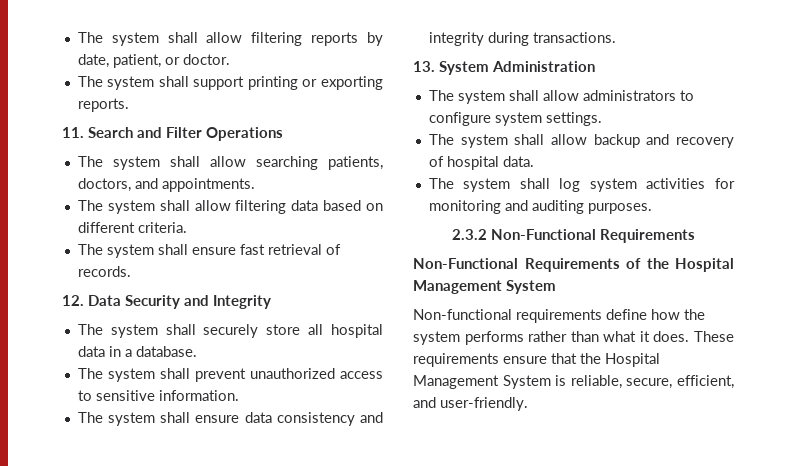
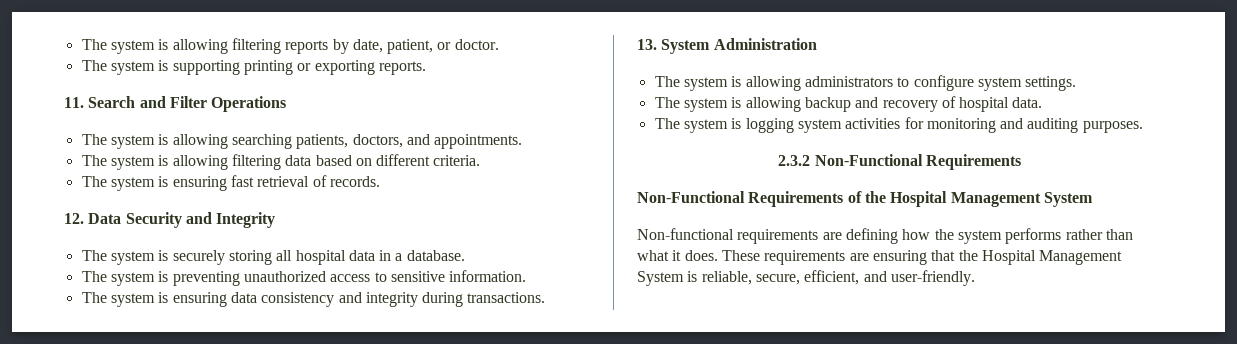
[77,32,243,46] The system shall allow -> [81,39,228,54] The system is allowing
[158,76,245,90] shall support -> [158,60,240,75] is supporting
[169,156,246,167] shall allow -> [158,134,228,149] is allowing
[159,200,231,211] shall allow -> [158,155,228,170] is allowing
[157,244,236,255] shall ensure -> [158,176,227,191] is ensuring
[165,324,301,338] shall securely store -> [158,250,272,265] is securely storing
[159,368,246,382] shall prevent -> [158,271,240,286] is preventing
[160,412,240,423] shall ensure -> [158,292,227,307] is ensuring
[508,90,579,101] shall allow -> [731,76,801,91] is allowing
[514,134,587,145] shall allow -> [731,97,801,112] is allowing
[519,178,581,192] shall log -> [731,118,794,133] is logging
[606,309,647,320] define -> [822,228,898,244] are defining
[503,356,547,364] ensure -> [849,250,927,265] are ensuring

